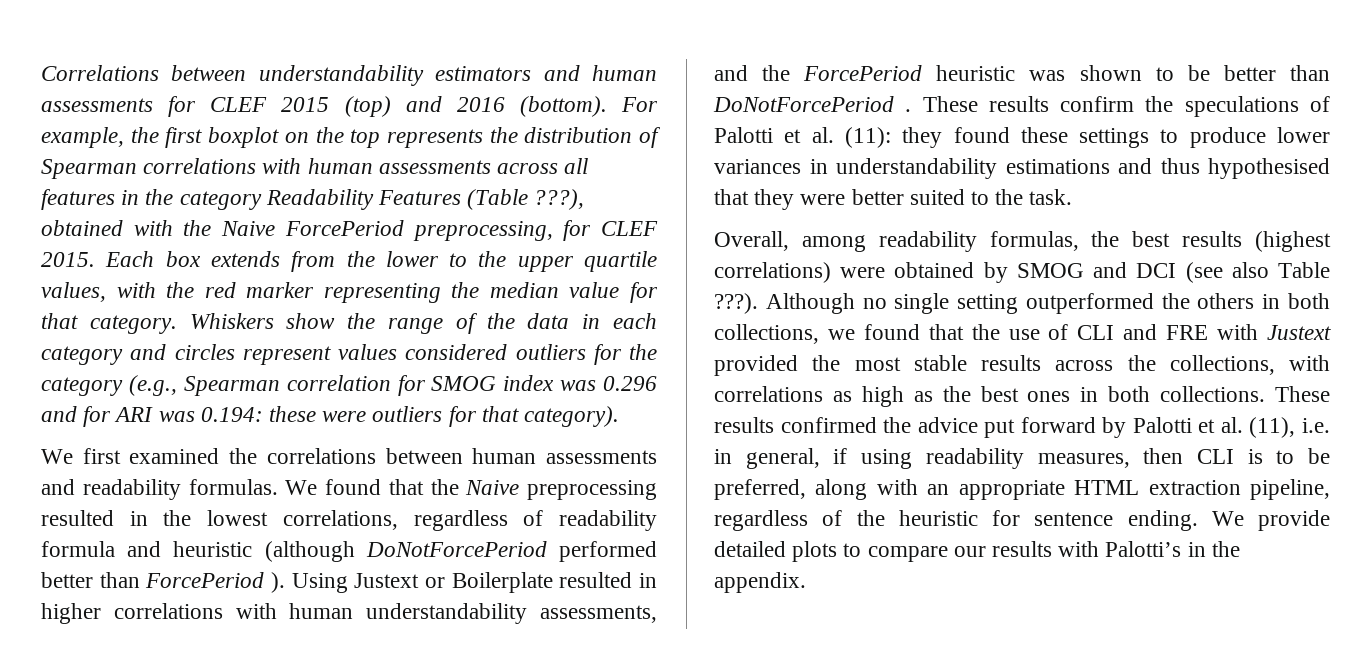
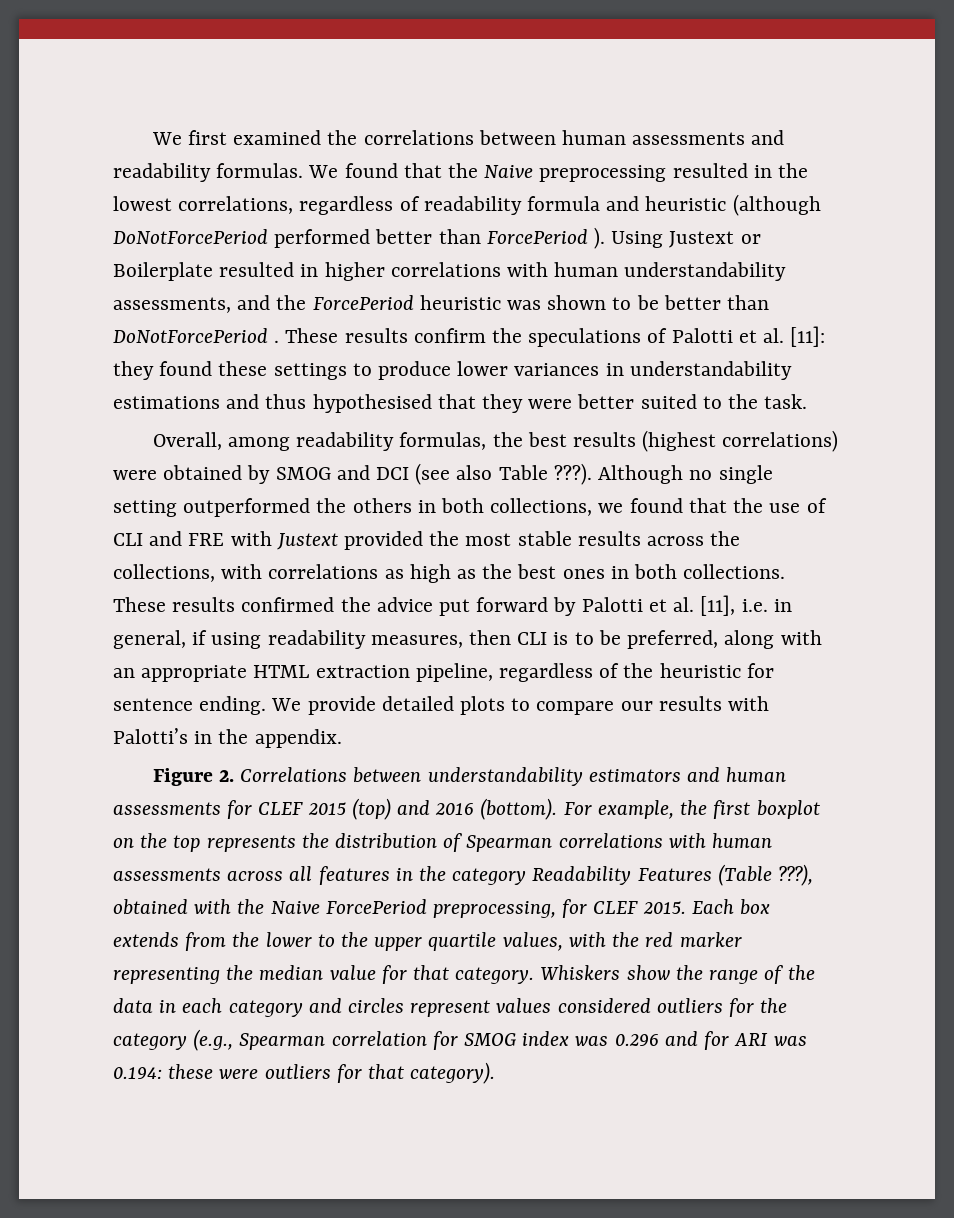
(41, 73) none -> [151,130,785,145] [113,163,809,182] [113,194,821,216] [113,227,761,249] [113,262,787,281] [113,295,770,313] [113,326,826,347] [113,361,792,380] [113,394,808,413] [152,430,839,452] [113,463,773,485] [113,498,827,517] [113,531,741,550] [113,564,786,583] [113,595,792,616] [113,630,822,649] [113,663,774,682] [113,696,770,715] [113,728,342,748] [152,768,235,786] We first examined the correlations between human assessments and readability formulas. We found that the Naive preprocessing resulted in the lowest correlations, regardless of readability formula and heuristic (although DoNotForcePeriod performed better than ForcePeriod ). Using Justext or Boilerplate resulted in higher correlations with human understandability assessments, and the ForcePeriod heuristic was shown to be better than DoNotForcePeriod . These results confirm the speculations of Palotti et al. [11]: they found these settings to produce lower variances in understandability estimations and thus hypothesised that they were better suited to the task. // Overall, among readability formulas, the best results (highest correlations) were obtained by SMOG and DCI (see also Table ???). Although no single setting outperformed the others in both collections, we found that the use of CLI and FRE with Justext provided the most stable results across the collections, with correlations as high as the best ones in both collections. These results confirmed the advice put forward by Palotti et al. [11], i.e. in general, if using readability measures, then CLI is to be preferred, along with an appropriate HTML extraction pipeline, regardless of the heuristic for sentence ending. We provide detailed plots to compare our results with Palotti’s in the appendix. // Figure 2.
[41,448,657,464] [41,479,657,500] [41,510,657,531] [41,541,657,562] [41,572,657,593] [41,603,657,624] [714,65,1330,81] [713,96,1330,117] [714,127,1330,148] [714,158,1330,179] [714,189,1073,210] [714,231,1331,252] [714,262,1330,283] [714,293,1330,314] [714,324,1331,344] [714,355,1330,376] [714,386,1330,407] [714,417,1330,438] [714,448,1330,469] [714,479,1330,500] [714,510,1330,531] [714,541,1240,562] [714,572,806,593] // We first examined the correlations between human assessments and readability formulas. We found that the Naive preprocessing resulted in the lowest correlations, regardless of readability formula and heuristic (although DoNotForcePeriod performed better than ForcePeriod ). Using Justext or Boilerplate resulted in higher correlations with human understandability assessments, and the ForcePeriod heuristic was shown to be better than DoNotForcePeriod . These results confirm the speculations of Palotti et al. (11): they found these settings to produce lower variances in understandability estimations and thus hypothesised that they were better suited to the task. // Overall, among readability formulas, the best results (highest correlations) were obtained by SMOG and DCI (see also Table ???). Although no single setting outperformed the others in both collections, we found that the use of CLI and FRE with Justext provided the most stable results across the collections, with correlations as high as the best ones in both collections. These results confirmed the advice put forward by Palotti et al. (11), i.e. in general, if using readability measures, then CLI is to be preferred, along with an appropriate HTML extraction pipeline, regardless of the heuristic for sentence ending. We provide detailed plots to compare our results with Palotti’s in the appendix. -> (496, 1073) none

